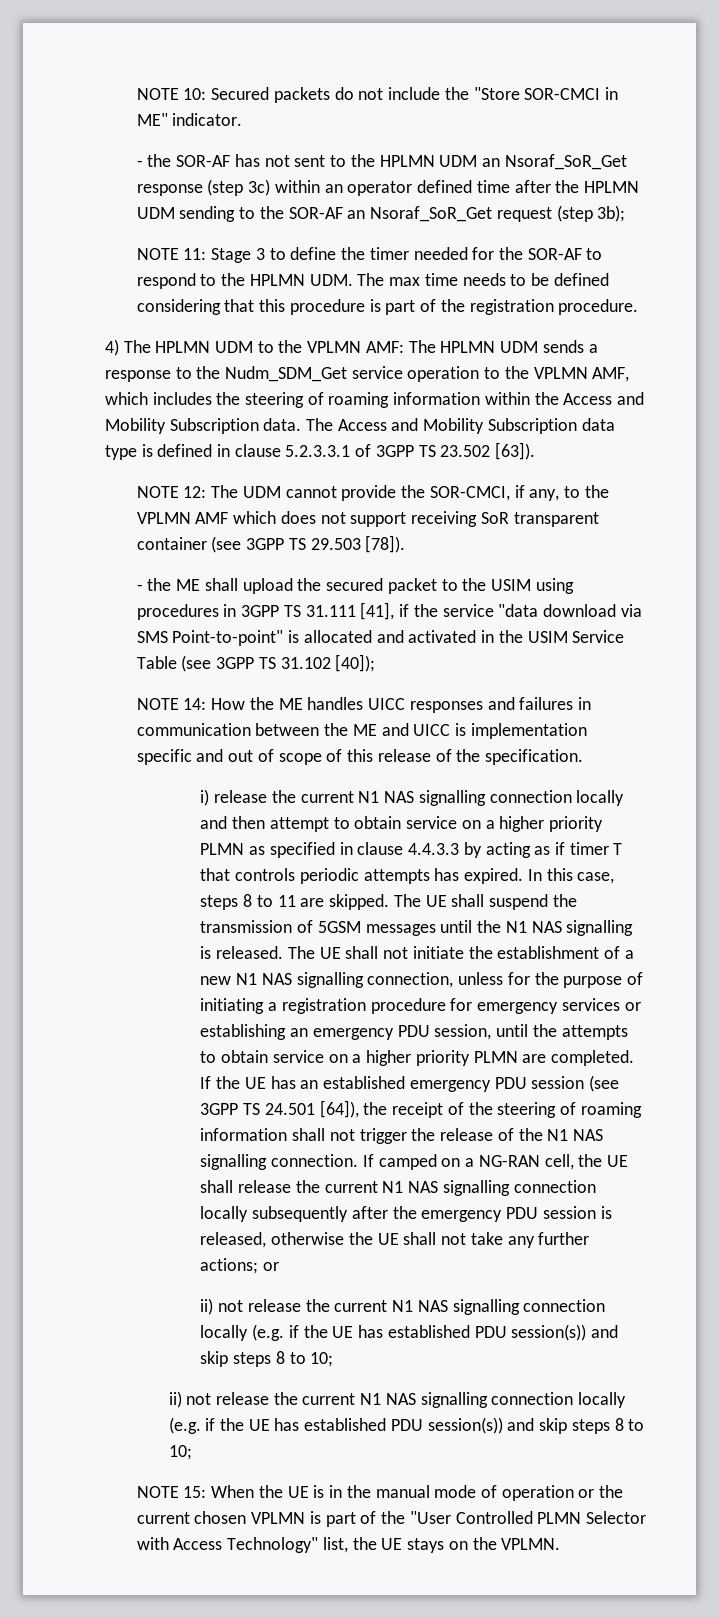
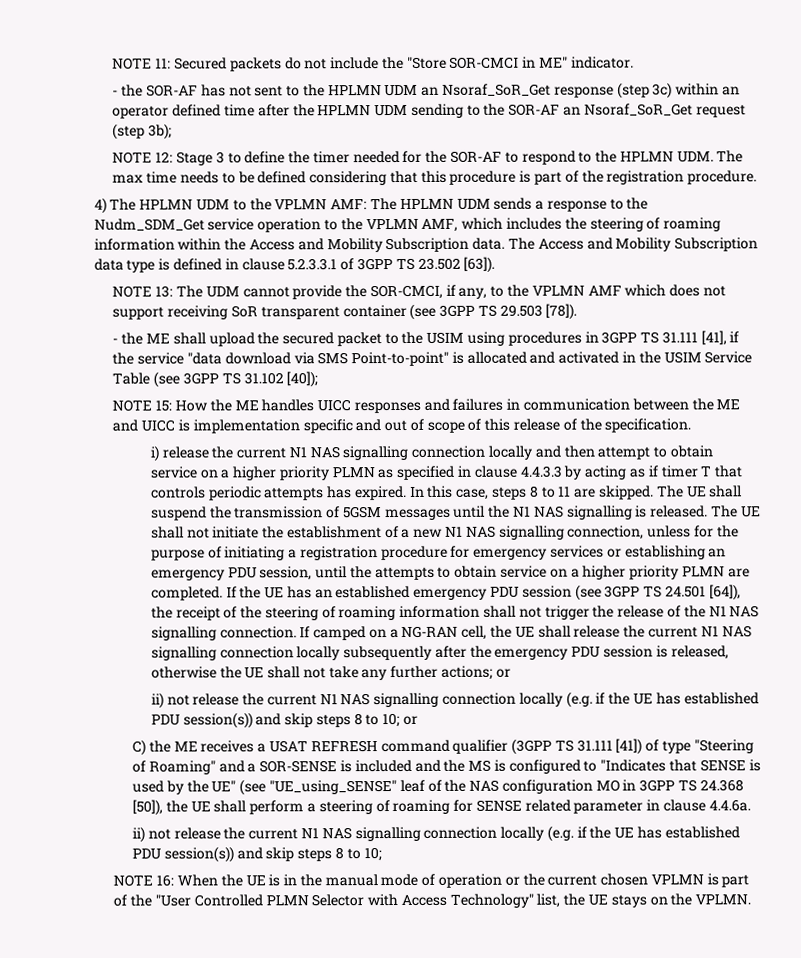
[136,88,207,100] NOTE 10: -> [112,57,172,70] NOTE 11:
[183,248,207,260] 11: -> [155,151,174,163] 12:
[183,486,207,498] 12: -> [155,285,174,298] 13:
[183,698,207,710] 14: -> [155,400,173,412] 15:
(334, 1359) none -> [403,715,419,725] [132,738,754,756] [132,759,761,775] [132,779,744,796] [132,799,751,816] or // C) the ME receives a USAT REFRESH command qualifier (3GPP TS 31.111 [41]) of type "Steering of Roaming" and a SOR-SENSE is included and the MS is configured to "Indicates that SENSE is used by the UE" (see "UE_using_SENSE" leaf of the NAS configuration MO in 3GPP TS 24.368 [50]), the UE shall perform a steering of roaming for SENSE related parameter in clause 4.4.6a.
[183,1486,207,1498] 15: -> [156,874,175,887] 16:

